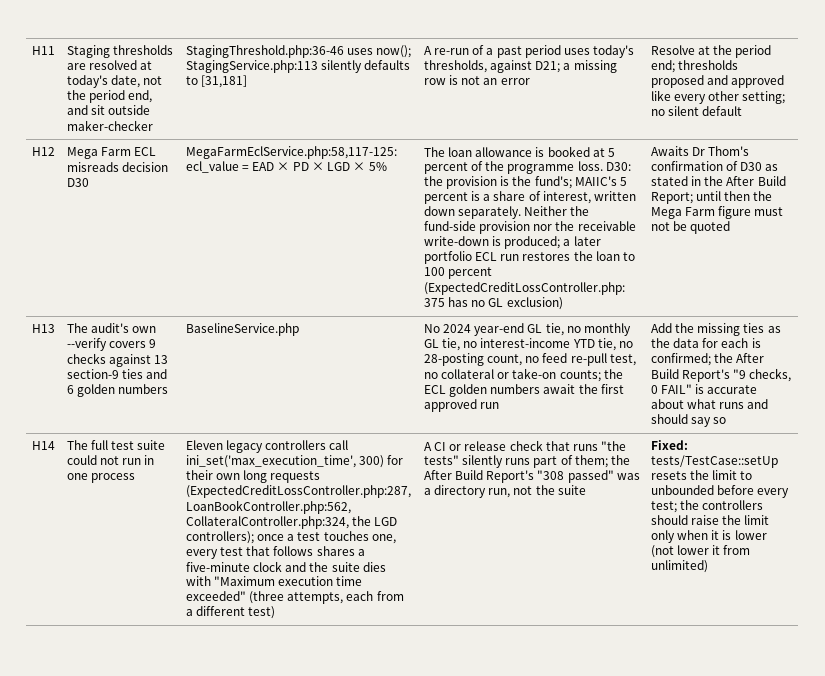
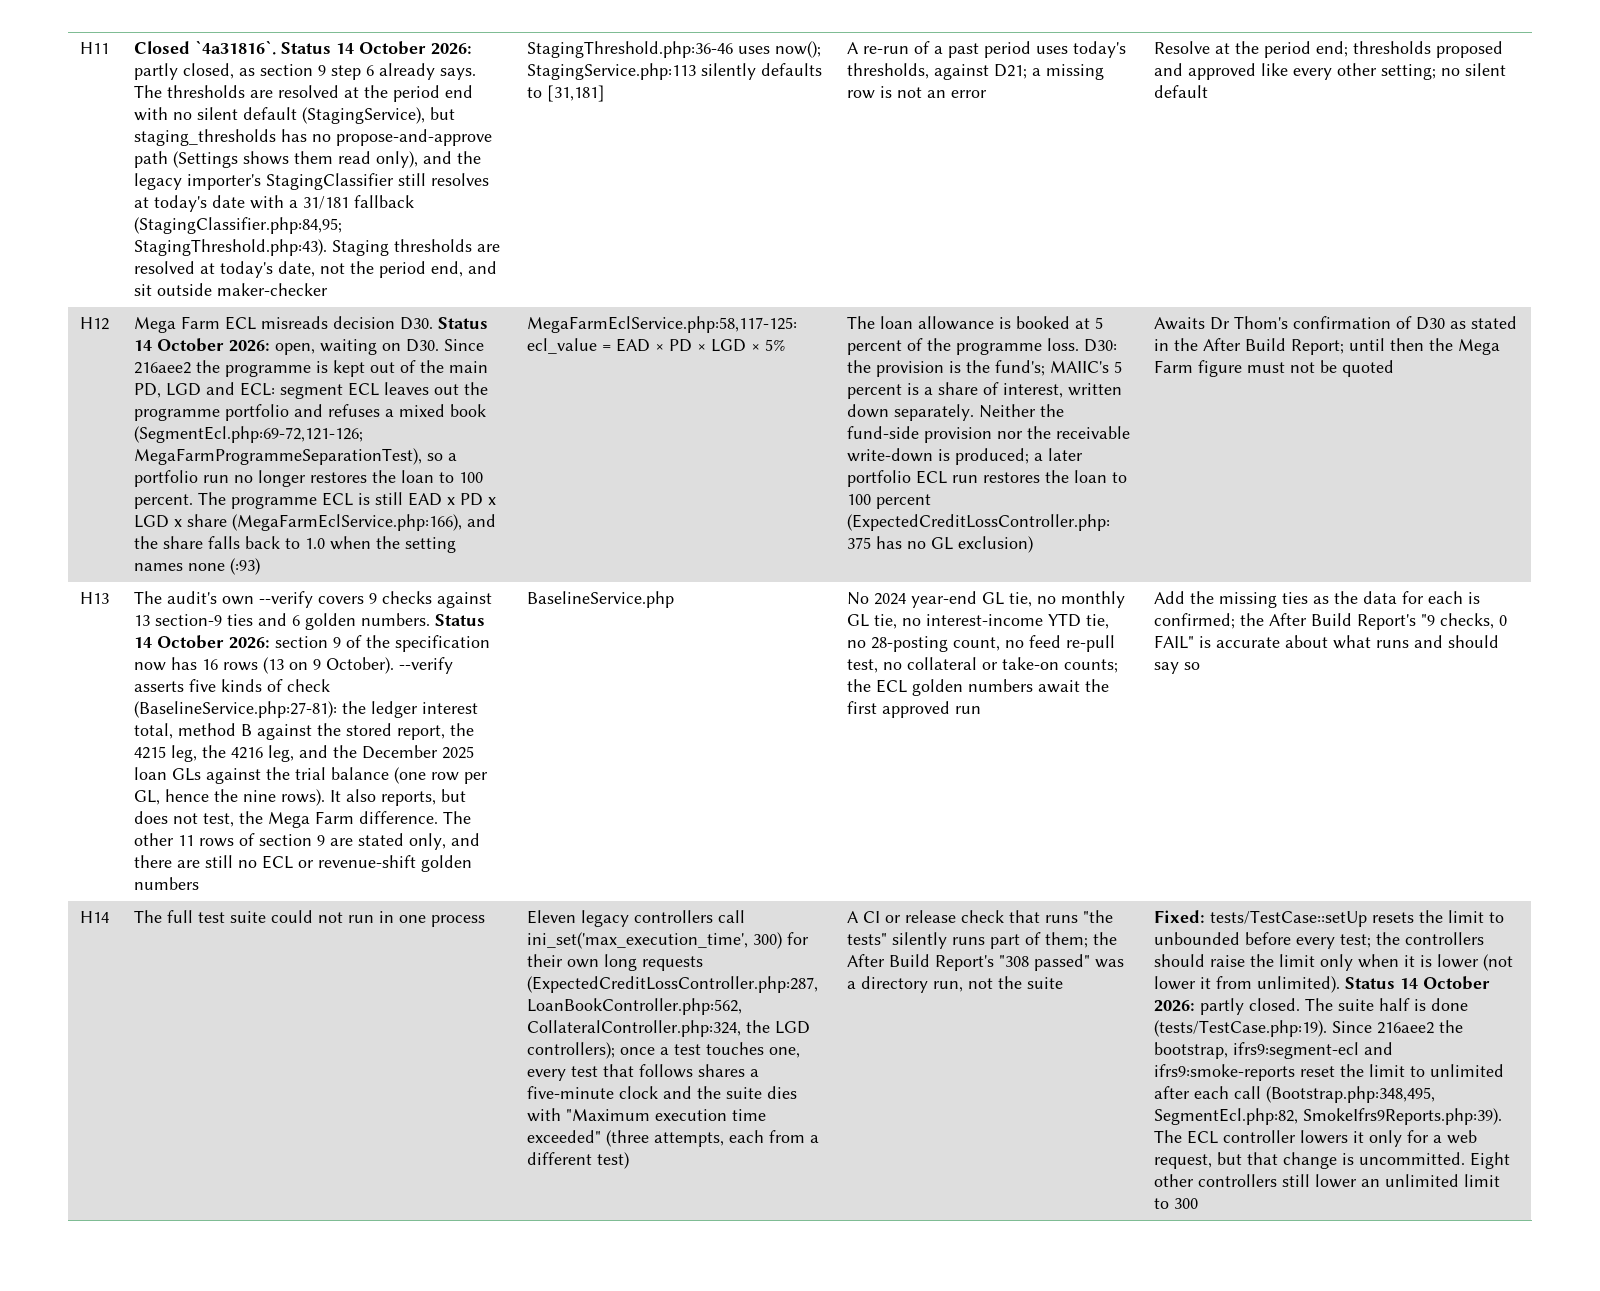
(55, 50) none -> [134,40,473,55] [134,63,477,80] [134,85,474,102] [134,107,456,124] [134,129,493,146] [134,151,482,168] [134,173,490,190] [134,195,415,212] [134,217,343,234] [134,239,328,256] Closed `4a31816`. Status 14 October 2026: partly closed, as section 9 step 6 already says. The thresholds are resolved at the period end with no silent default (StagingService), but staging_thresholds has no propose-and-approve path (Settings shows them read only), and the legacy importer's StagingClassifier still resolves at today's date with a 31/181 fallback (StagingClassifier.php:84,95; StagingThreshold.php:43).
[66,178,89,187] D30 -> [400,317,489,330] [134,338,485,355] [134,360,489,377] [134,382,489,399] [134,404,487,421] [134,426,364,443] [134,448,458,465] [134,470,484,487] [134,492,497,509] [134,514,497,531] [134,536,457,553] [134,558,261,575] D30. Status 14 October 2026: open, waiting on D30. Since 216aee2 the programme is kept out of the main PD, LGD and ECL: segment ECL leaves out the programme portfolio and refuses a mixed book (SegmentEcl.php:69-72,121-126; MegaFarmProgrammeSeparationTest), so a portfolio run no longer restores the loan to 100 percent. The programme ECL is still EAD x PD x LGD x share (MegaFarmEclService.php:166), and the share falls back to 1.0 when the setting names none (:93)
(115, 390) none -> [361,613,486,626] [134,635,491,652] [134,657,454,674] [134,679,331,692] [134,701,479,718] [134,723,475,740] [134,745,475,762] [134,767,489,784] [134,789,467,806] [134,811,472,828] [134,833,481,850] [134,855,473,872] numbers. Status 14 October 2026: section 9 of the specification now has 16 rows (13 on 9 October). --verify asserts five kinds of check (BaselineService.php:27-81): the ledger interest total, method B against the stored report, the 4215 leg, the 4216 leg, and the December 2025 loan GLs against the trial balance (one row per GL, hence the nine rows). It also reports, but does not test, the Mega Farm difference. The other 11 rows of section 9 are stated only, and there are still no ECL or revenue-shift golden
[650,560,708,573] unlimited) -> [1257,976,1491,993] [1154,998,1469,1015] [1154,1020,1464,1037] [1154,1042,1394,1059] [1154,1064,1505,1081] [1154,1086,1436,1103] [1154,1108,1503,1125] [1154,1130,1478,1147] [1154,1152,1511,1169] [1154,1174,1501,1188] [1154,1198,1199,1209] unlimited). Status 14 October 2026: partly closed. The suite half is done (tests/TestCase.php:19). Since 216aee2 the bootstrap, ifrs9:segment-ecl and ifrs9:smoke-reports reset the limit to unlimited after each call (Bootstrap.php:348,495, SegmentEcl.php:82, SmokeIfrs9Reports.php:39). The ECL controller lowers it only for a web request, but that change is uncommitted. Eight other controllers still lower an unlimited limit to 300

